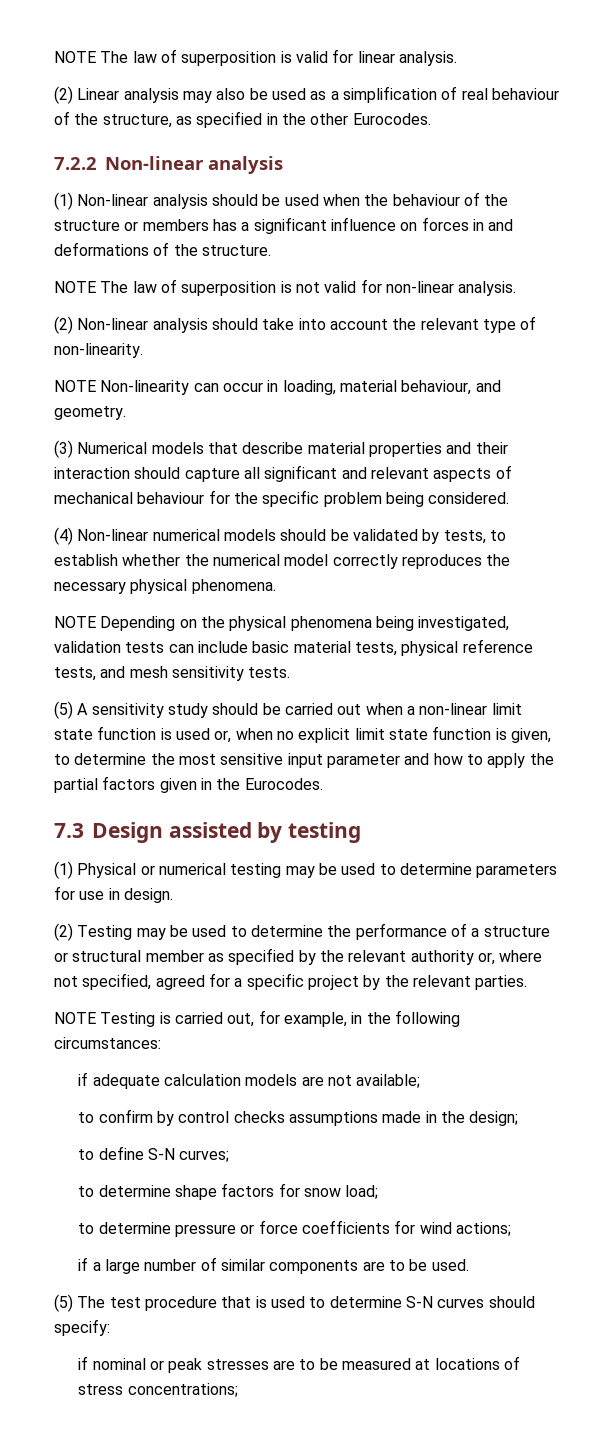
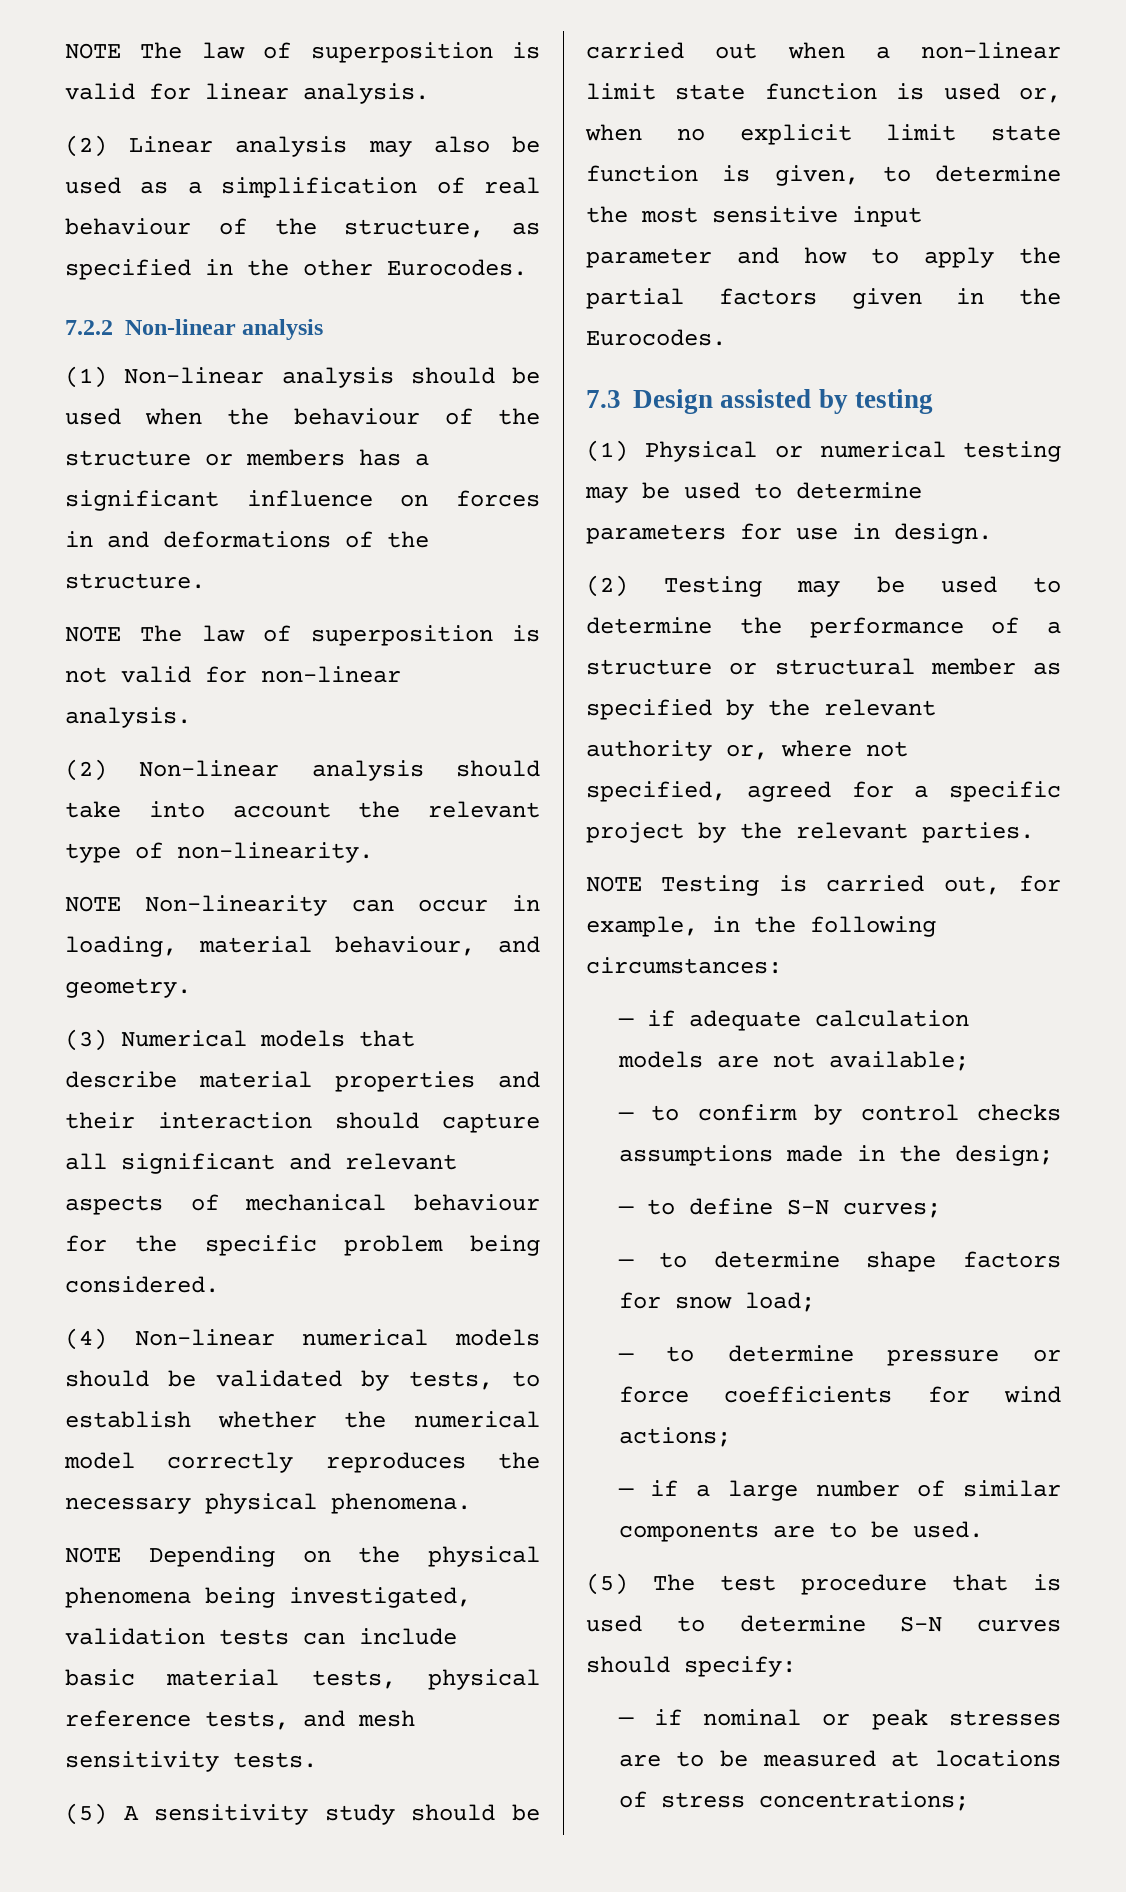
(161, 1043) none -> [617,1018,634,1026] —
(421, 1081) none -> [617,1112,634,1120] —
(519, 1118) none -> [617,1206,634,1214] —
(230, 1156) none -> [617,1259,634,1267] —
(379, 1192) none -> [617,1353,634,1361] —
(512, 1229) none -> [617,1488,634,1496] —
(110, 1327) none -> [617,1717,634,1725] —

